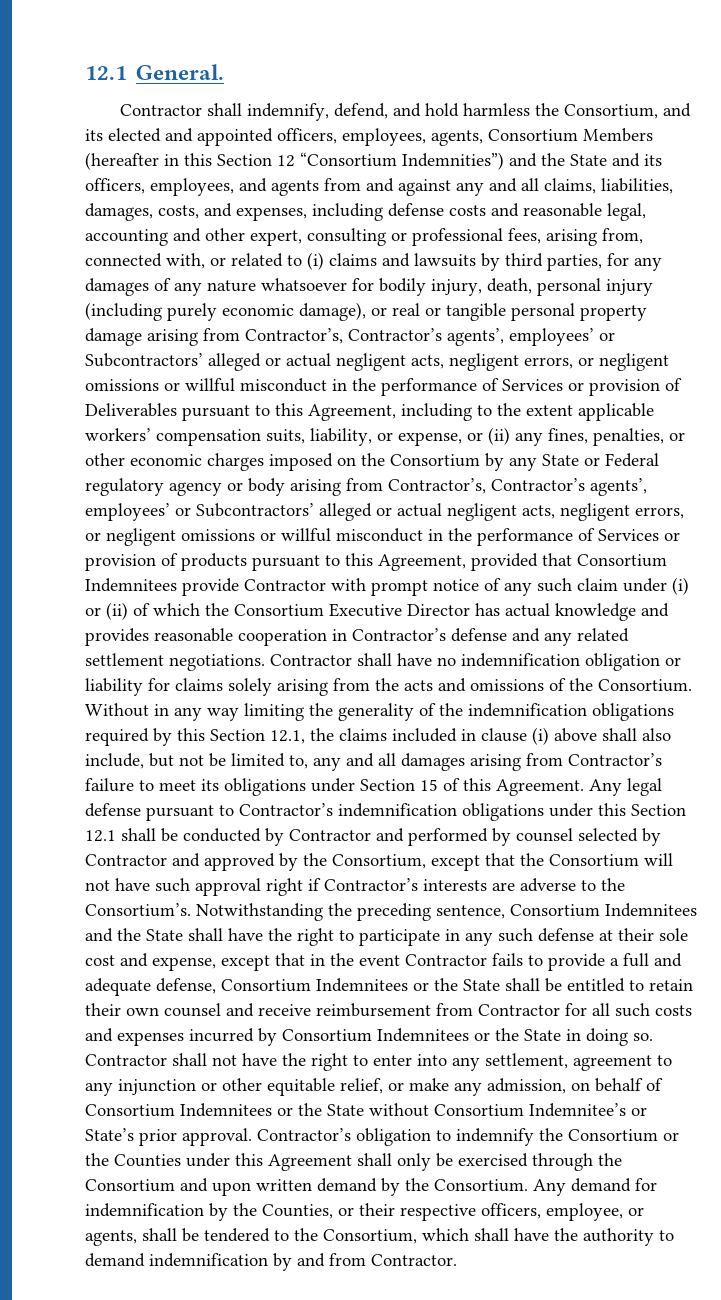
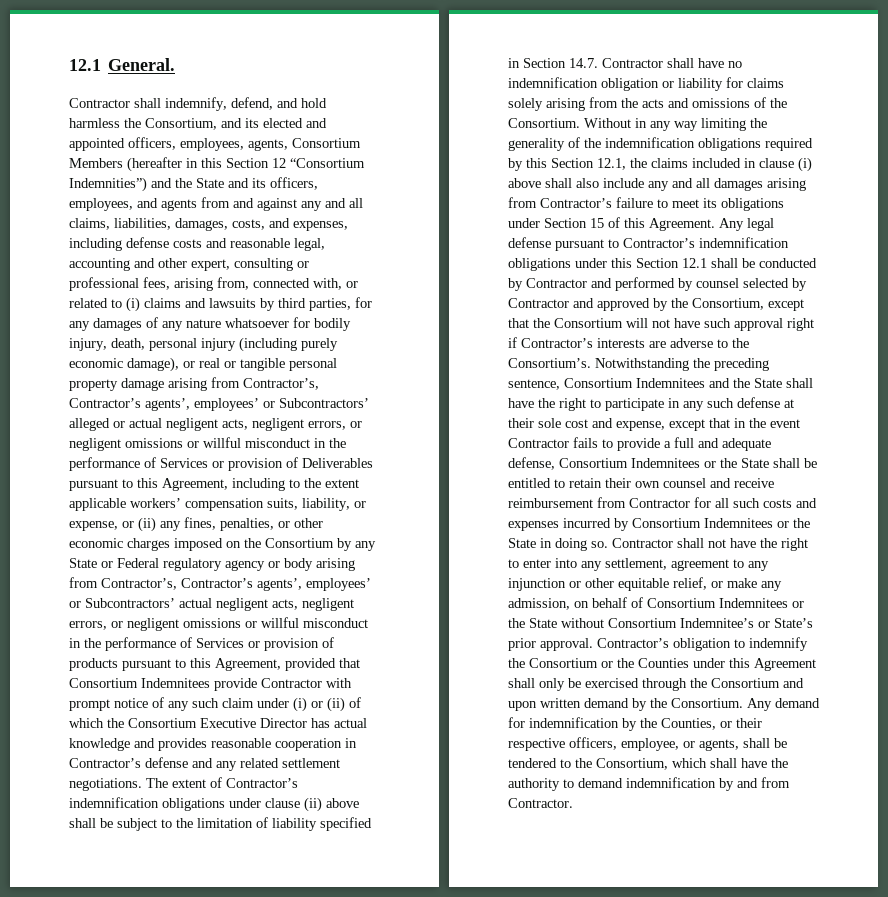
[319,503,392,521] alleged or -> (175, 603) none
(265, 662) none -> [146,777,298,788] [69,797,359,812] [69,817,372,831] [508,58,598,68] The extent of Contractor’s indemnification obligations under clause (ii) above shall be subject to the limitation of liability specified in Section 14.7.
[85,753,308,769] include, but not be limited to, -> [603,178,644,188] include

